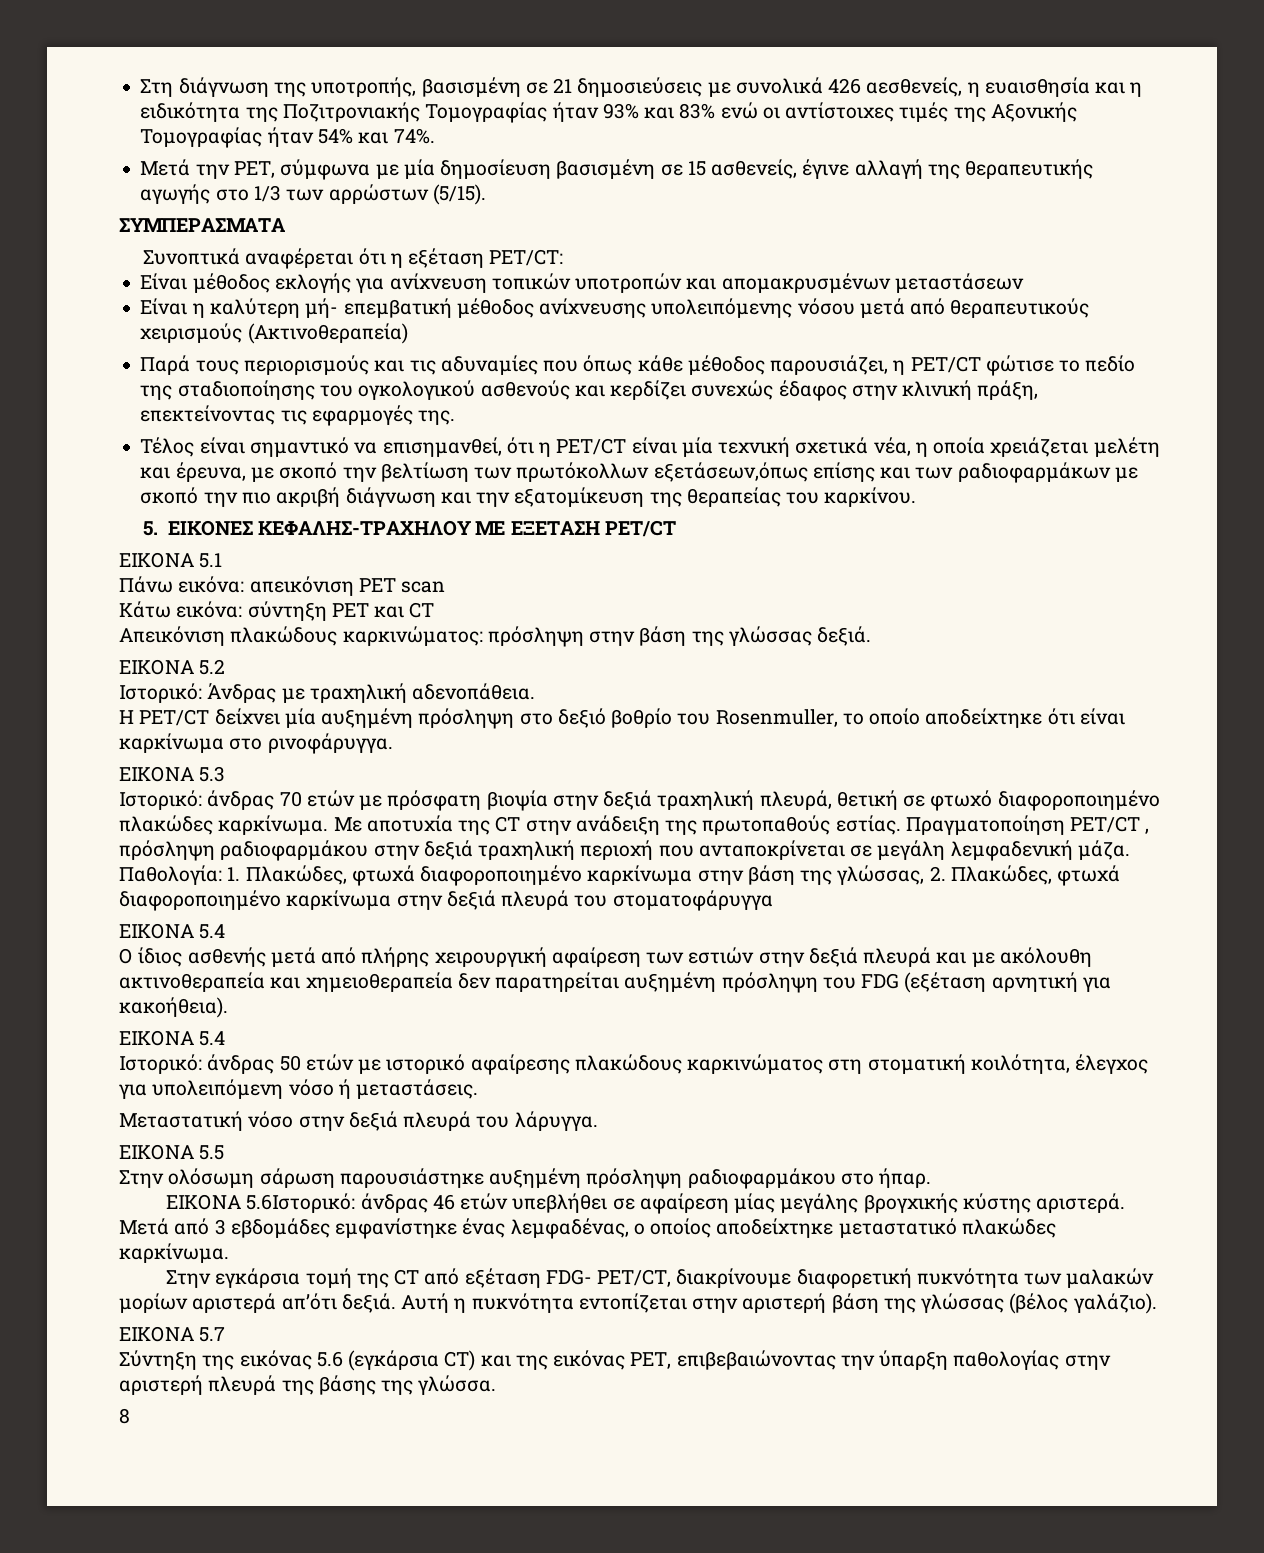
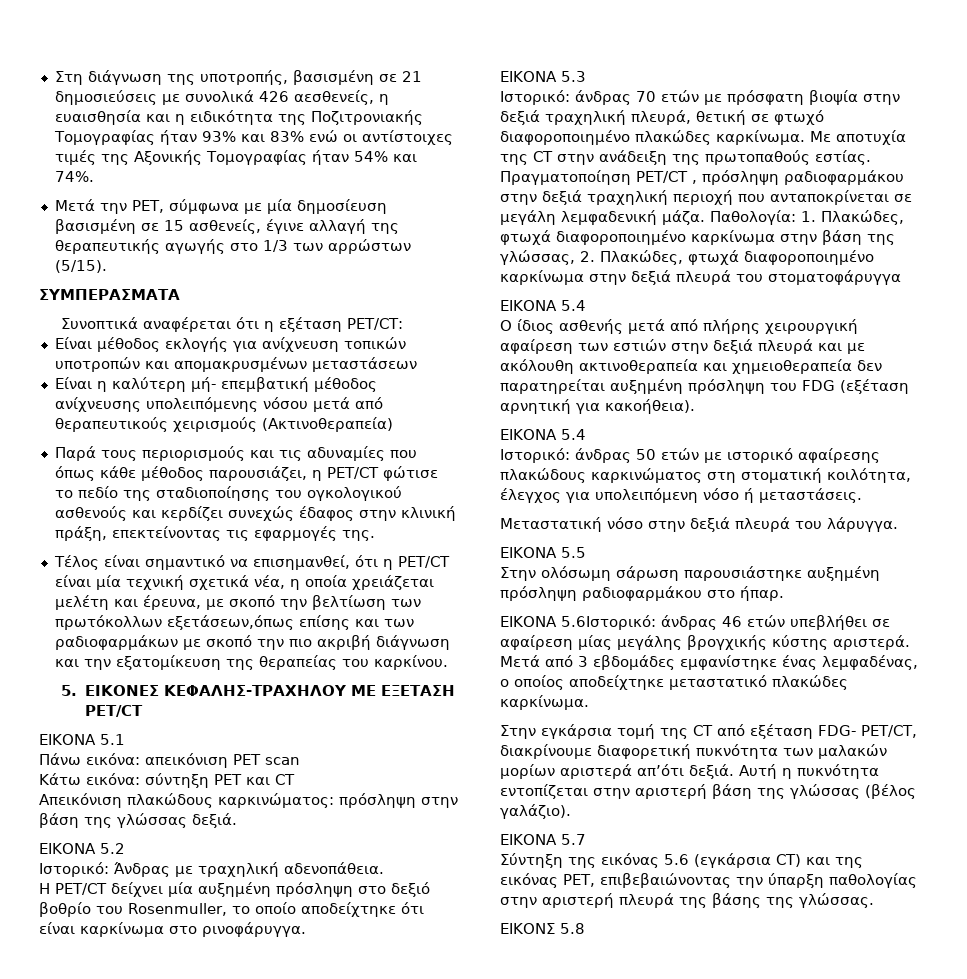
[418,1375,497,1395] [119,1408,130,1424] γλώσσα. // 8 -> [799,893,874,908] [500,923,585,934] γλώσσας. // ΕΙΚΟΝΣ 5.8

